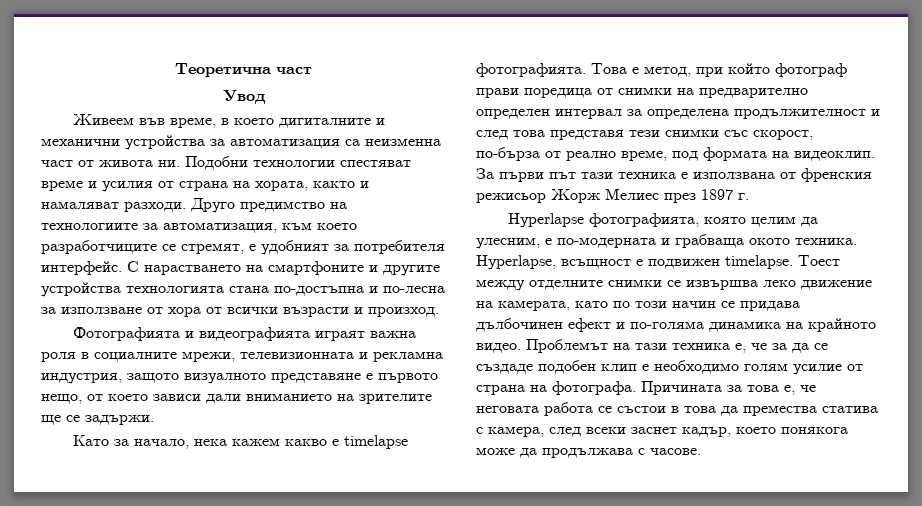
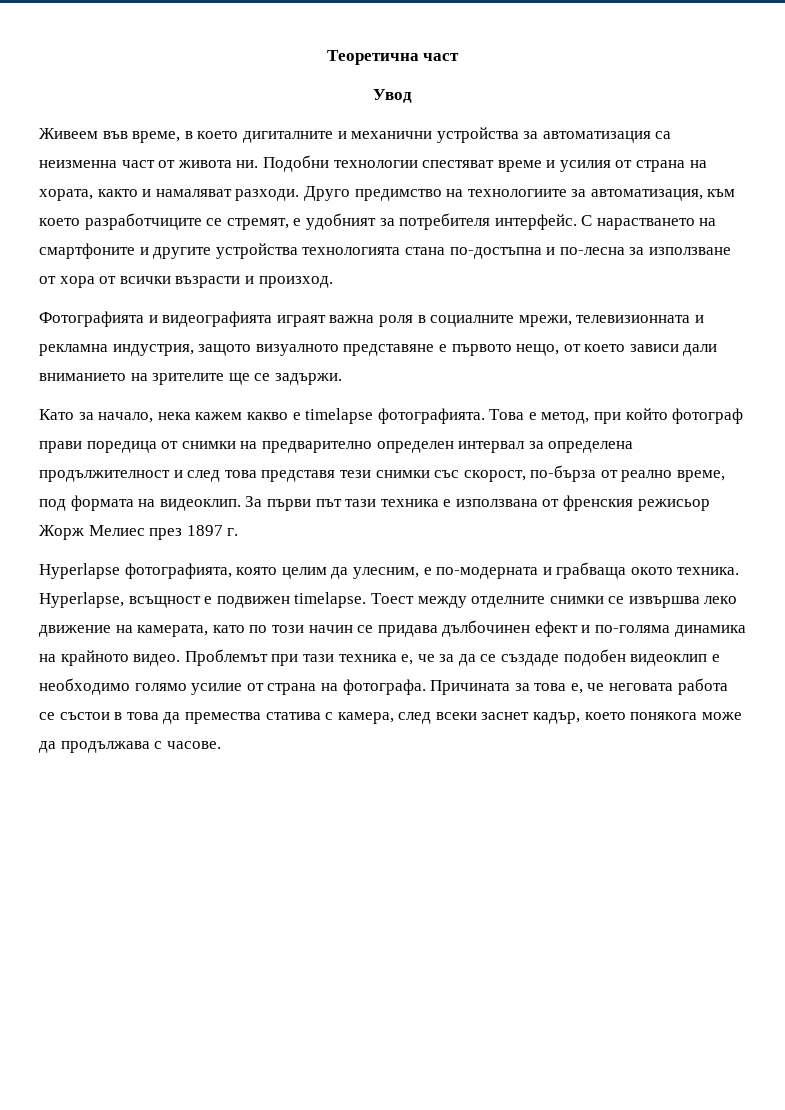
[613,343,630,350] на -> [271,654,299,666] при
[601,364,637,371] клип -> [630,654,708,666] видеоклип
[744,363,788,371] голям -> [134,683,187,691] голямо

